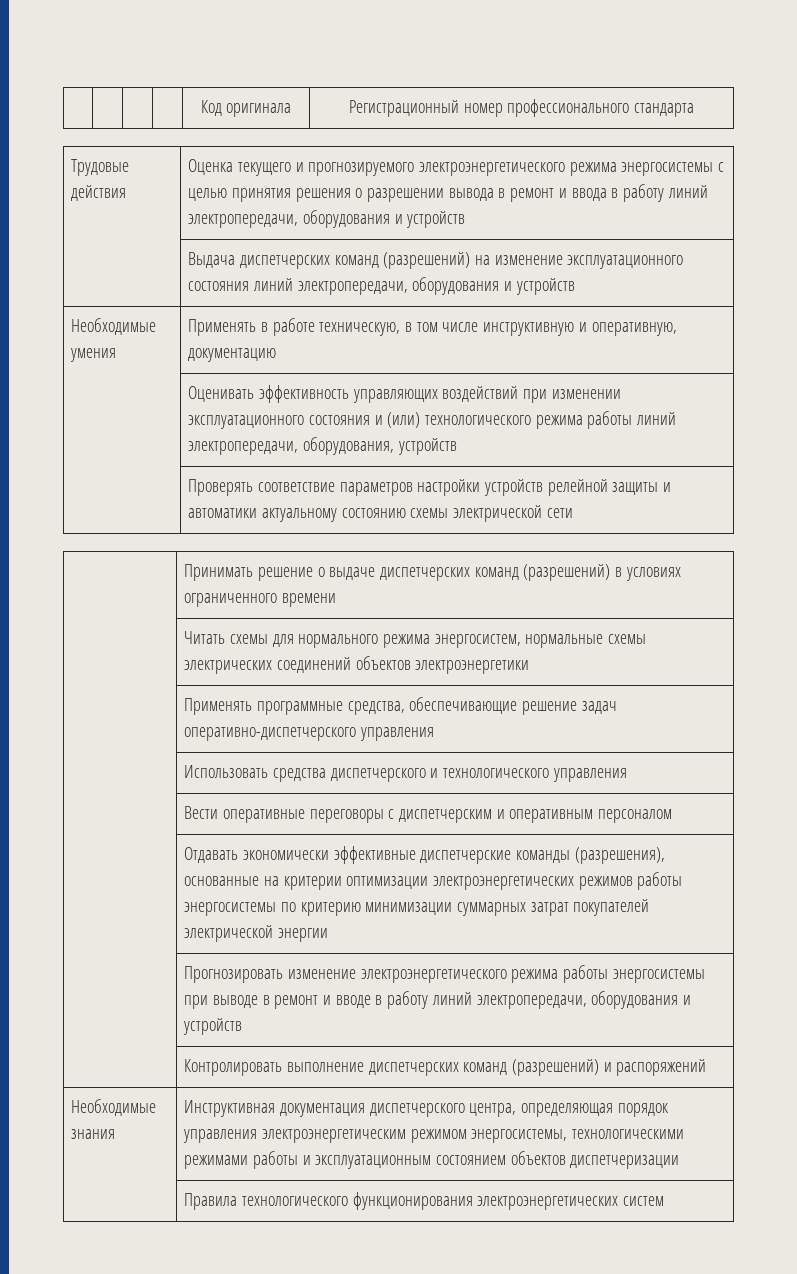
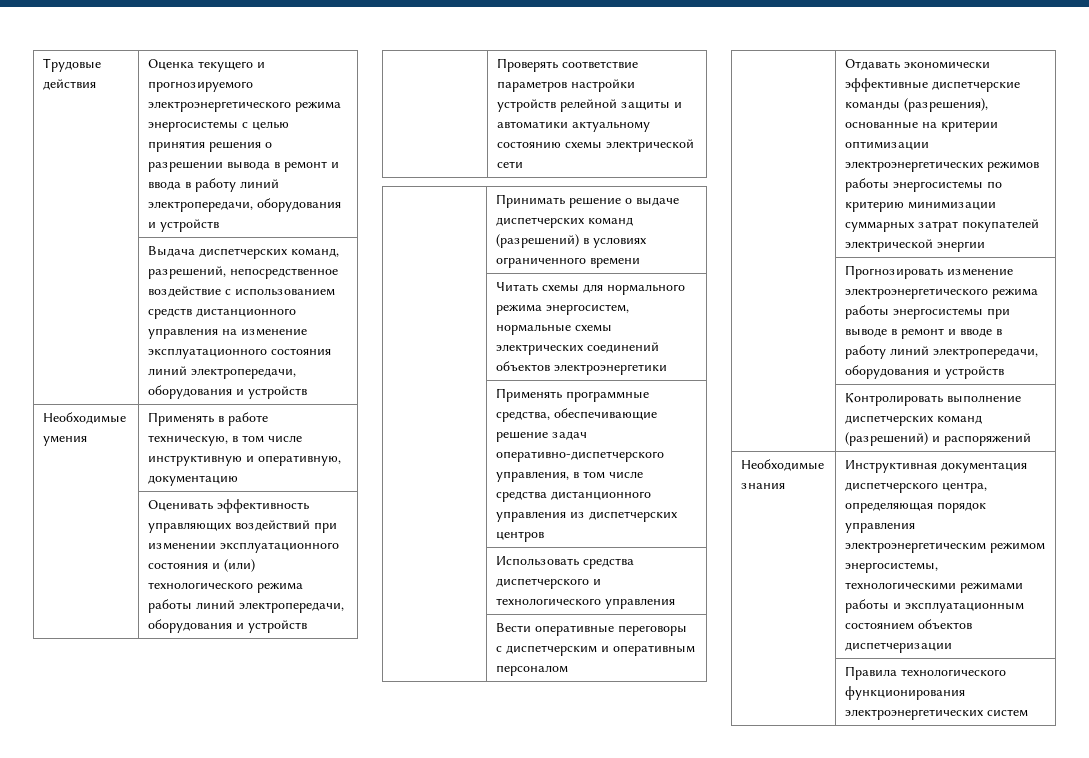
[200,100,292,117] [348,99,695,117] | | | | Код оригинала | Регистрационный номер профессионального стандарта // -> (43, 65) none
[334,252,471,269] команд (разрешений) -> [291,248,340,257] [148,266,339,279] [148,286,336,297] [148,308,297,319] [148,328,219,339] команд, разрешений, непосредственное воздействие с использованием средств дистанционного управления
[302,437,394,455] оборудования, -> [148,619,245,633] оборудования и
[359,727,434,741] управления -> [496,471,644,482] [496,491,652,502] [496,511,679,522] [496,531,545,542] управления, в том числе средства дистанционного управления из диспетчерских центров

